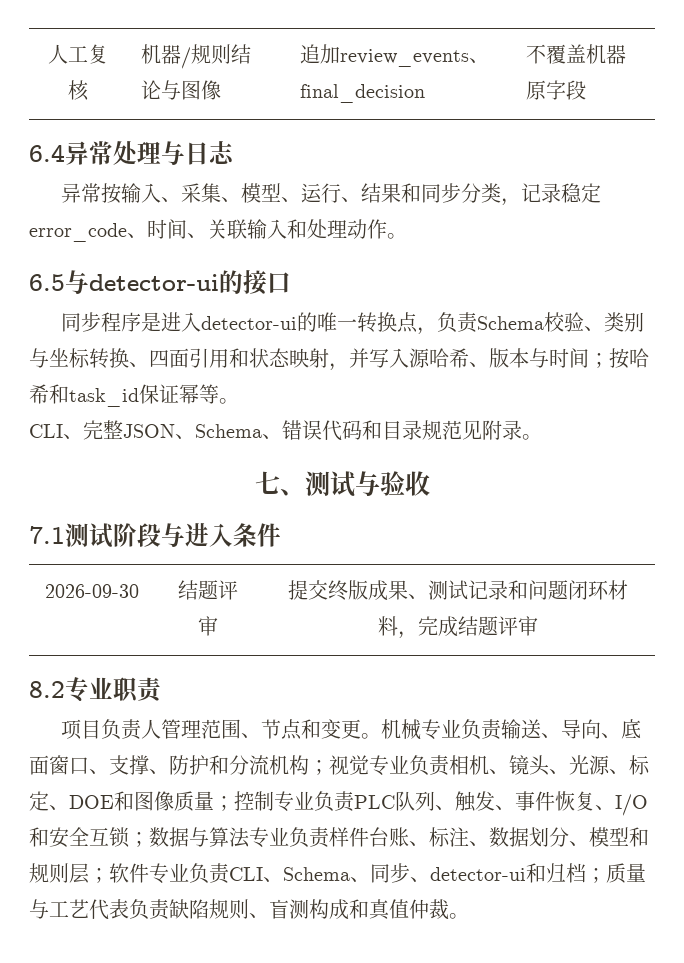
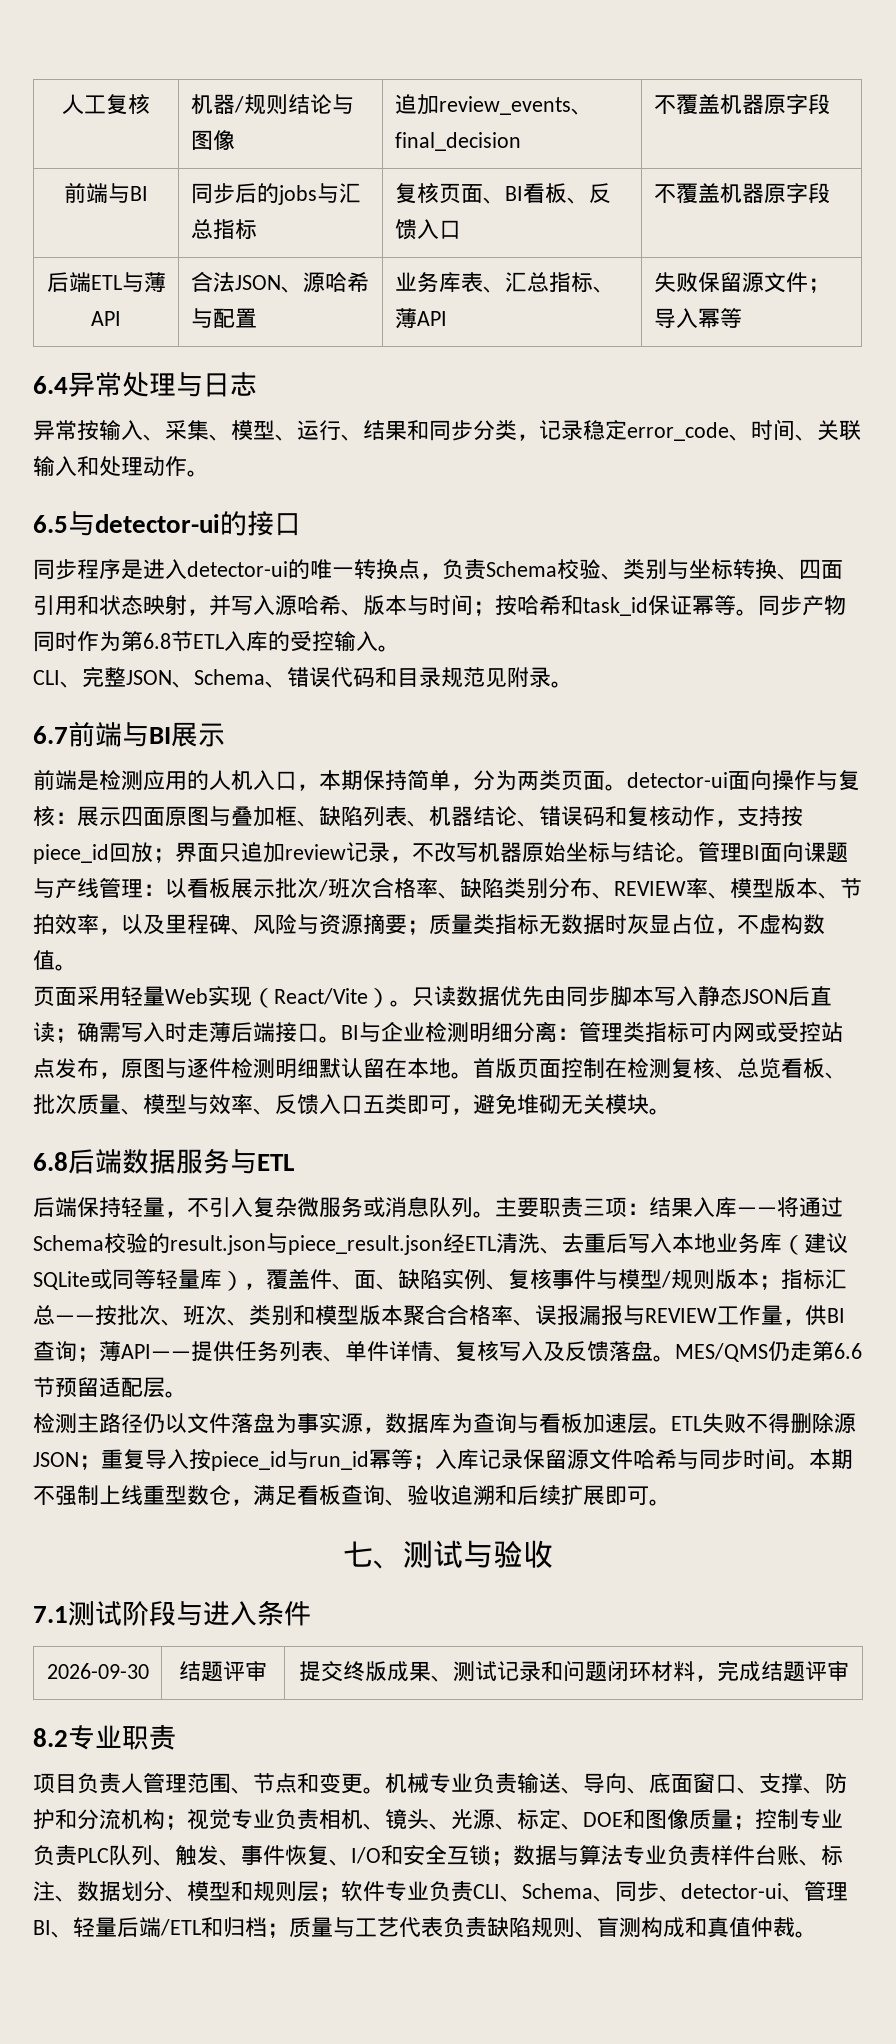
(587, 90) none -> [64,182,148,204] [190,183,361,205] [190,219,257,240] [394,183,611,204] [394,219,461,240] [653,183,830,204] [46,272,166,293] [91,311,121,326] [190,271,369,293] [190,308,257,328] [394,272,615,293] [394,308,447,329] [653,272,830,293] [653,308,742,328] // 前端与BI | 同步后的jobs与汇总指标 | 复核页面、BI看板、反馈入口 | 不覆盖机器原字段 // 后端ETL与薄API | 合法JSON、源哈希与配置 | 业务库表、汇总指标、薄API | 失败保留源文件；导入幂等
(239, 401) none -> [758,595,846,616] [33,631,400,652] 同步产物同时作为第6.8节ETL入库的受控输入。
(542, 437) none -> [33,721,225,747] [33,769,860,791] [33,806,803,827] [33,842,848,864] [33,877,862,899] [33,914,825,935] [33,950,77,971] [33,986,832,1008] [33,1021,843,1043] [33,1058,847,1079] [33,1094,671,1115] [33,1148,294,1174] [33,1196,843,1218] [33,1233,848,1255] [33,1269,847,1291] [33,1304,845,1326] [33,1341,862,1362] [33,1377,187,1398] [33,1413,856,1434] [33,1448,853,1471] [33,1485,671,1506] // 6.7前端与BI展示 // 前端是检测应用的人机入口，本期保持简单，分为两类页面。detector-ui面向操作与复核：展示四面原图与叠加框、缺陷列表、机器结论、错误码和复核动作，支持按piece_id回放；界面只追加review记录，不改写机器原始坐标与结论。管理BI面向课题与产线管理：以看板展示批次/班次合格率、缺陷类别分布、REVIEW率、模型版本、节拍效率，以及里程碑、风险与资源摘要；质量类指标无数据时灰显占位，不虚构数值。 // 页面采用轻量Web实现（React/Vite）。只读数据优先由同步脚本写入静态JSON后直读；确需写入时走薄后端接口。BI与企业检测明细分离：管理类指标可内网或受控站点发布，原图与逐件检测明细默认留在本地。首版页面控制在检测复核、总览看板、批次质量、模型与效率、反馈入口五类即可，避免堆砌无关模块。 // 6.8后端数据服务与ETL // 后端保持轻量，不引入复杂微服务或消息队列。主要职责三项：结果入库——将通过Schema校验的result.json与piece_result.json经ETL清洗、去重后写入本地业务库（建议SQLite或同等轻量库），覆盖件、面、缺陷实例、复核事件与模型/规则版本；指标汇总——按批次、班次、类别和模型版本聚合合格率、误报漏报与REVIEW工作量，供BI查询；薄API——提供任务列表、单件详情、复核写入及反馈落盘。MES/QMS仍走第6.6节预留适配层。 // 检测主路径仍以文件落盘为事实源，数据库为查询与看板加速层。ETL失败不得删除源JSON；重复导入按piece_id与run_id幂等；入库记录保留源文件哈希与同步时间。本期不强制上线重型数仓，满足看板查询、验收追溯和后续扩展即可。
(526, 874) none -> [782,1881,848,1902] [33,1917,201,1938] 、管理BI、轻量后端/ETL

